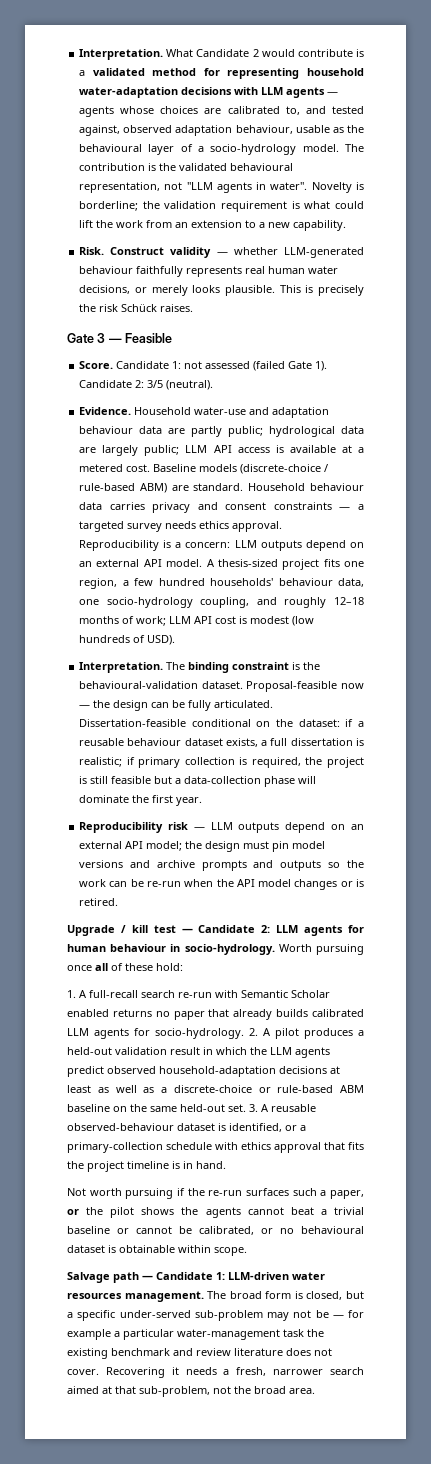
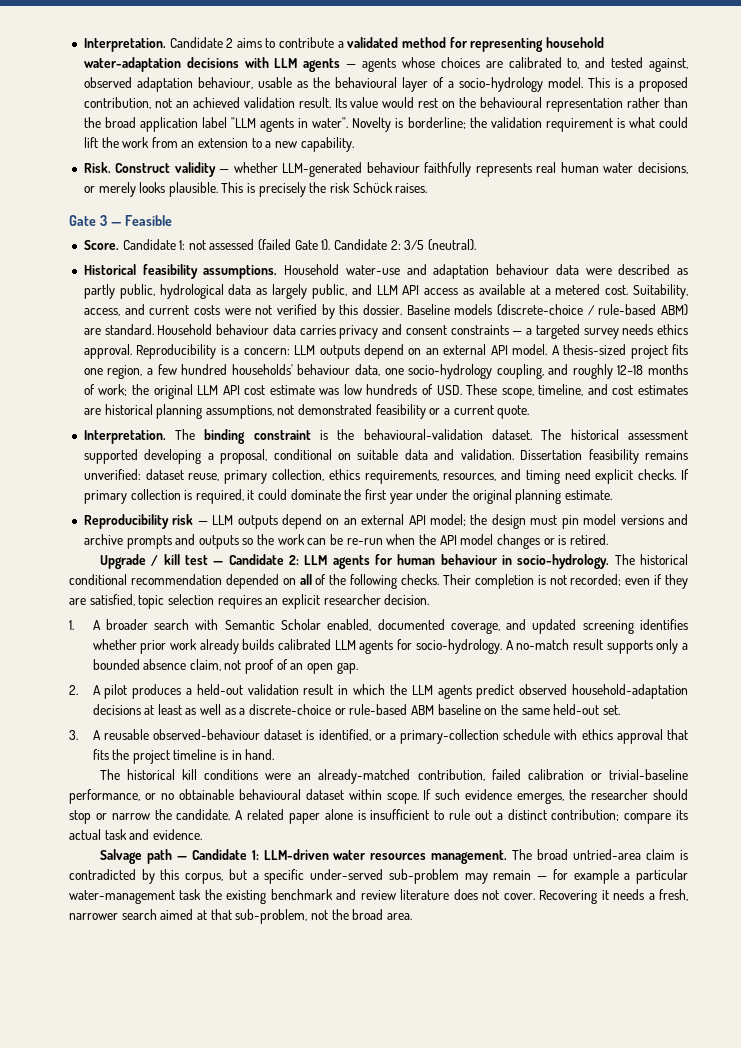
[79,49,194,60] Interpretation. What -> [83,38,166,52] Interpretation.
[261,49,364,57] would contribute is -> [236,37,335,48] aims to contribute
[344,144,364,152] [79,163,294,171] [79,182,183,193] The contribution is the validated behavioural representation, not -> [587,77,688,92] [83,97,688,112] [83,117,228,132] This is a proposed contribution, not an achieved validation result. Its value would rest on the behavioural representation rather than the broad application label
[79,407,132,415] Evidence. -> [83,264,278,279] Historical feasibility assumptions.
[168,426,364,437] [79,445,180,456] are partly public; hydrological data are largely public; -> [585,264,688,275] [83,284,372,299] were described as partly public, hydrological data as largely public, and
[275,445,284,453] is -> [463,288,475,295] as
(151, 468) none -> [633,284,688,299] [83,304,402,319] Suitability, access, and current costs were not verified by this dossier.
(167, 621) none -> [131,384,193,399] the original
[239,616,315,626] [79,635,176,645] is modest (low hundreds of USD). -> [269,384,688,399] [83,404,530,419] estimate was low hundreds of USD. These scope, timeline, and cost estimates are historical planning assumptions, not demonstrated feasibility or a current quote.
[246,681,364,692] [79,700,274,711] [79,719,364,727] [79,738,364,747] [79,757,364,768] [79,776,317,787] [79,795,203,806] Proposal-feasible now — the design can be fully articulated. Dissertation-feasible conditional on the dataset: if a reusable behaviour dataset exists, a full dissertation is realistic; if primary collection is required, the project is still feasible but a data-collection phase will dominate the first year. -> [541,429,688,440] [83,449,688,464] [83,469,689,484] [83,489,612,504] The historical assessment supported developing a proposal, conditional on suitable data and validation. Dissertation feasibility remains unverified: dataset reuse, primary collection, ethics requirements, resources, and timing need explicit checks. If primary collection is required, it could dominate the first year under the original planning estimate.
[278,944,364,955] [67,963,183,971] [67,990,330,998] [67,1009,230,1020] Worth pursuing once all of these hold: // 1. A full-recall search re-run with Semantic Scholar enabled returns no paper that -> [614,554,688,565] [69,574,688,589] [69,594,430,609] [69,619,689,634] [92,639,197,654] The historical conditional recommendation depended on all of the following checks. Their completion is not recorded; even if they are satisfied, topic selection requires an explicit researcher decision. // 1. A broader search with Semantic Scholar enabled, documented coverage, and updated screening identifies whether prior work
(244, 1033) none -> [505,639,688,654] [92,659,358,674] A no-match result supports only a bounded absence claim, not proof of an open gap. //
(246, 1108) none -> (620, 710) //
[67,1188,364,1199] [67,1207,364,1218] [67,1226,254,1235] Not worth pursuing if the re-run surfaces such a paper, or the pilot shows the agents cannot beat a trivial baseline or cannot be calibrated, -> [99,769,688,784] [69,789,140,804] The historical kill conditions were an already-matched contribution, failed calibration or trivial-baseline performance,
(294, 1231) none -> [178,789,234,800] obtainable
[108,1245,175,1253] is obtainable -> (344, 794) none
(247, 1251) none -> [423,789,689,804] [69,809,688,824] [69,829,202,840] If such evidence emerges, the researcher should stop or narrow the candidate. A related paper alone is insufficient to rule out a distinct contribution; compare its actual task and evidence.
[265,1291,343,1300] form is closed, -> [573,849,688,860] [69,869,224,884] untried-area claim is contradicted by this corpus,
[293,1310,329,1318] not be -> [493,870,532,880] remain

